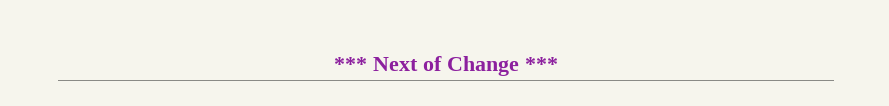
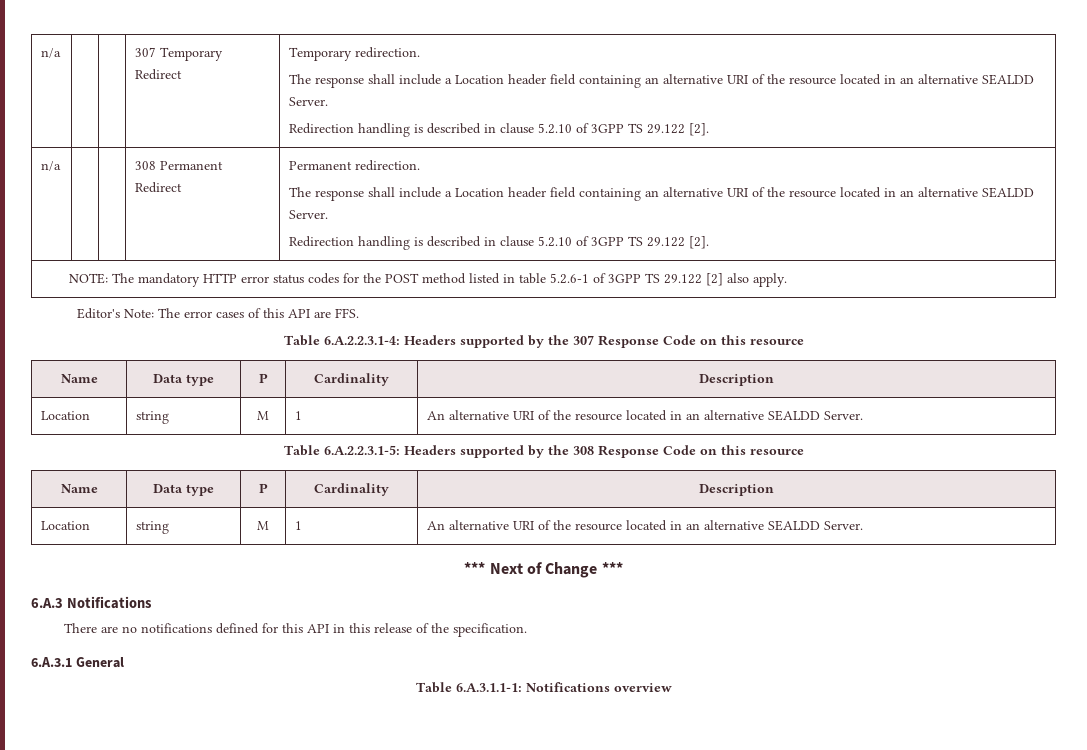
(334, 64) none -> [41,48,62,58] [135,47,224,61] [135,69,183,80] [289,47,421,61] [289,74,1035,88] [289,97,329,106] [289,123,710,137] [41,161,62,171] [135,161,224,170] [135,182,183,193] [289,160,421,171] [289,187,1035,201] [289,210,329,219] [289,236,710,250] [68,273,787,287] [77,308,360,319] [283,335,804,348] [60,374,98,383] [153,374,214,386] [258,373,268,383] [314,373,389,386] [699,374,774,386] [41,411,91,420] [136,411,170,424] [257,411,269,420] [295,411,303,420] [427,410,864,421] [283,445,804,458] [60,484,98,493] [153,484,214,496] [258,483,268,493] [314,483,389,496] [699,484,774,496] [41,521,91,530] [136,521,170,534] [257,521,269,530] [295,521,303,530] [427,520,864,531] n/a | | | 307 Temporary Redirect | Temporary redirection. // The response shall include a Location header field containing an alternative URI of the resource located in an alternative SEALDD Server. // Redirection handling is described in clause 5.2.10 of 3GPP TS 29.122 [2]. // n/a | | | 308 Permanent Redirect | Permanent redirection. // The response shall include a Location header field containing an alternative URI of the resource located in an alternative SEALDD Server. // Redirection handling is described in clause 5.2.10 of 3GPP TS 29.122 [2]. // NOTE: The mandatory HTTP error status codes for the POST method listed in table 5.2.6-1 of 3GPP TS 29.122 [2] also apply. // Editor's Note: The error cases of this API are FFS. // Table 6.A.2.2.3.1-4: Headers supported by the 307 Response Code on this resource // Name | Data type | P | Cardinality | Description // Location | string | M | 1 | An alternative URI of the resource located in an alternative SEALDD Server. // Table 6.A.2.2.3.1-5: Headers supported by the 308 Response Code on this resource // Name | Data type | P | Cardinality | Description // Location | string | M | 1 | An alternative URI of the resource located in an alternative SEALDD Server. //
(558, 64) none -> [31,596,152,609] [63,623,527,637] [31,657,124,668] [415,682,672,693] // 6.A.3 Notifications // There are no notifications defined for this API in this release of the specification. // 6.A.3.1 General // Table 6.A.3.1.1-1: Notifications overview

